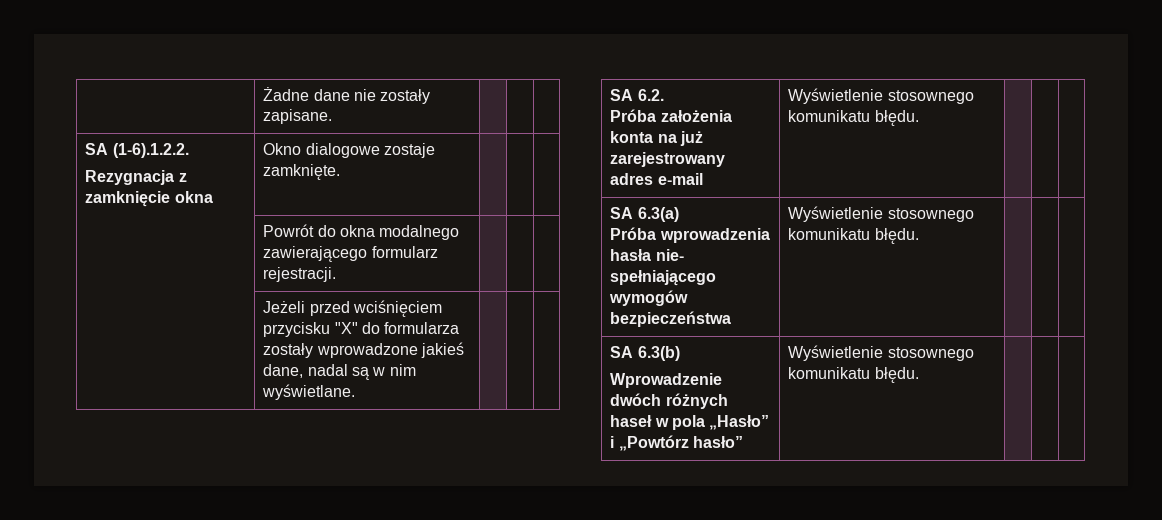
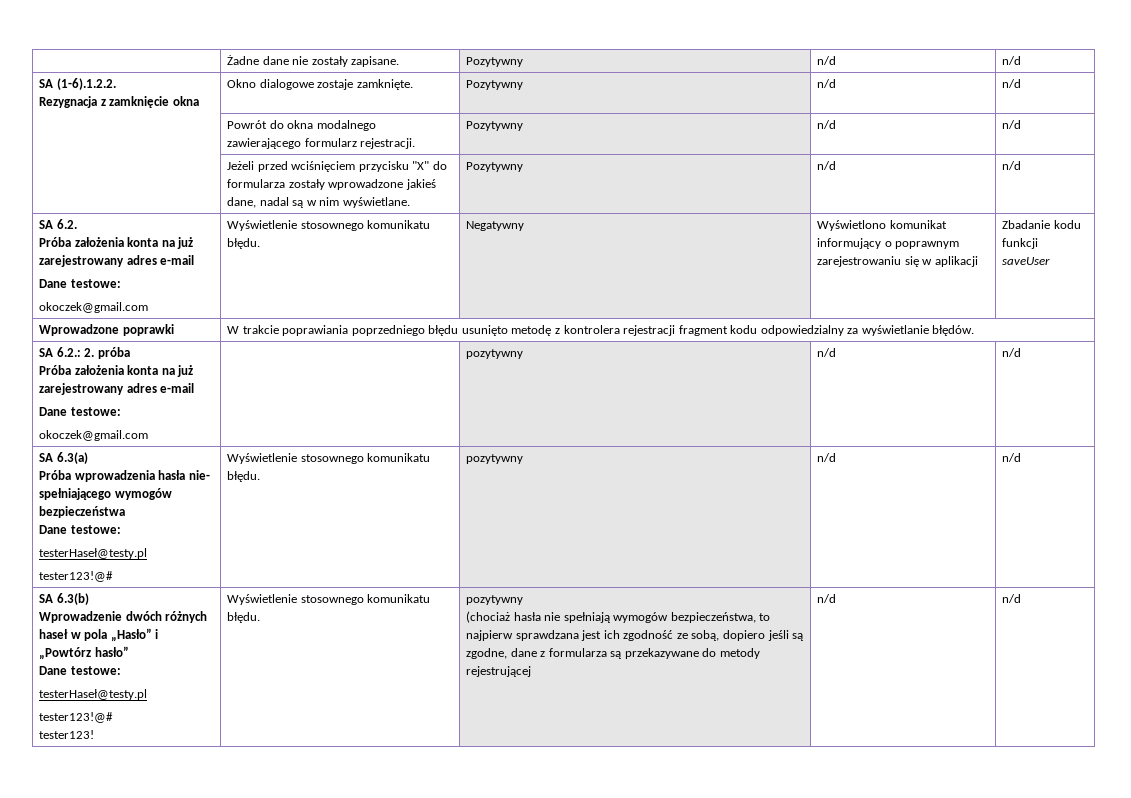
(333, 116) | | -> [466,57,524,67] [817,56,837,65] [1002,56,1022,65] Pozytywny | n/d | n/d
(341, 172) | | -> [466,80,524,90] [817,79,837,88] [1002,79,1022,88] Pozytywny | n/d | n/d
(337, 274) | | -> [466,121,524,131] [817,120,837,129] [1002,120,1022,129] Pozytywny | n/d | n/d
(356, 392) | | -> [466,162,524,172] [817,161,837,170] [1002,161,1022,170] Pozytywny | n/d | n/d
[788,88,974,104] [788,110,919,126] | Wyświetlenie stosownego komunikatu błędu. | | | -> [39,279,121,288] [39,302,149,313] [227,220,431,231] [227,238,261,249] [466,221,525,231] [817,220,947,231] [817,238,960,249] [817,256,978,267] [1002,220,1081,229] [1002,238,1039,249] [1002,257,1051,265] [39,324,174,336] [227,325,975,336] [39,347,130,359] [39,365,194,377] [39,383,195,395] [39,407,121,416] [39,430,149,441] [466,349,524,359] [817,348,837,357] [1002,348,1022,357] // Dane testowe: // okoczek@gmail.com | Wyświetlenie stosownego komunikatu błędu. | Negatywny | Wyświetlono komunikat informujący o poprawnym zarejestrowaniu się w aplikacji | Zbadanie kodu funkcji saveUser // Wprowadzone poprawki | W trakcie poprawiania poprzedniego błędu usunięto metodę z kontrolera rejestracji fragment kodu odpowiedzialny za wyświetlanie błędów. // SA 6.2.: 2. próba // Próba założenia konta na już zarejestrowany adres e-mail // Dane testowe: // okoczek@gmail.com | | pozytywny | n/d | n/d
[788,206,974,222] [788,228,919,244] | Wyświetlenie stosownego komunikatu błędu. | | | -> [39,525,121,534] [39,548,148,559] [39,571,114,582] [227,453,431,464] [227,471,261,482] [466,454,524,464] [817,453,837,462] [1002,453,1022,462] // Dane testowe: // testerHaseł@testy.pl // tester123!@# | Wyświetlenie stosownego komunikatu błędu. | pozytywny | n/d | n/d
[788,345,974,361] [788,367,919,383] | Wyświetlenie stosownego komunikatu błędu. | | | -> [39,666,121,675] [39,689,148,700] [39,712,114,723] [39,730,95,739] [227,594,431,605] [227,612,261,623] [466,595,524,605] [466,611,771,623] [466,630,805,641] [466,648,760,659] [466,666,532,677] [817,594,837,603] [1002,594,1022,603] // Dane testowe: // testerHaseł@testy.pl // tester123!@# // tester123! | Wyświetlenie stosownego komunikatu błędu. | pozytywny // (chociaż hasła nie spełniają wymogów bezpieczeństwa, to najpierw sprawdzana jest ich zgodność ze sobą, dopiero jeśli są zgodne, dane z formularza są przekazywane do metody rejestrującej | n/d | n/d

